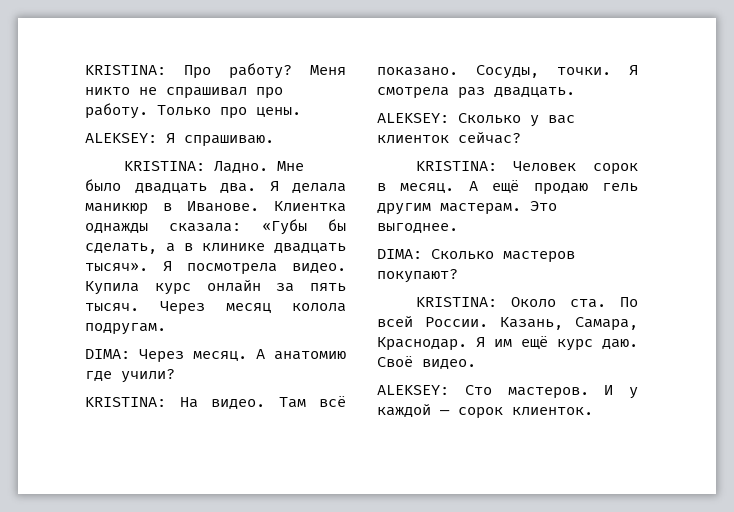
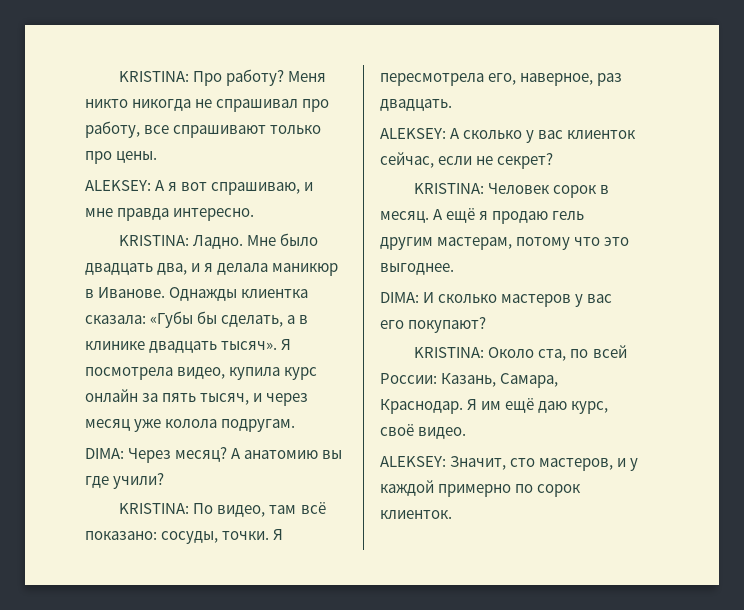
(130, 91) none -> [132,99,192,111] никогда
[85,103,211,119] работу. Только -> [85,121,322,138] работу, все спрашивают только
[166,133,274,147] Я спрашиваю. -> [155,180,314,195] [85,208,255,221] А я вот спрашиваю, и мне правда интересно.
[220,181,279,193] два. Я -> [157,263,214,275] два, и я
[274,201,346,212] [85,223,148,233] Клиентка однажды -> [169,287,309,301] Однажды клиентка
[292,263,346,273] [85,281,139,295] видео. Купила -> [177,367,281,380] видео, купила
[85,301,271,315] тысяч. Через месяц -> [200,393,309,406] [85,419,162,432] тысяч, и через месяц уже
[193,351,247,361] месяц. -> [175,447,228,462] месяц?
(346, 355) none -> [322,450,343,459] вы
[179,396,346,409] [377,65,638,79] [377,87,449,99] На видео. Там всё показано. Сосуды, точки. Я смотрела -> [193,502,326,517] [85,529,284,544] [380,73,594,86] По видео, там всё показано: сосуды, точки. Я пересмотрела его, наверное,
[458,113,521,124] Сколько -> [450,128,523,139] А сколько
[458,132,521,144] сейчас? -> [380,152,554,169] сейчас, если не секрет?
(520, 186) none -> [479,211,489,220] я
[440,201,557,215] [377,223,458,233] [377,249,575,263] мастерам. Это выгоднее. // DIMA: Сколько мастеров -> [437,237,630,250] [380,263,454,275] [380,292,613,307] [380,320,404,329] мастерам, потому что это выгоднее. // DIMA: И сколько мастеров у вас его
[569,297,638,308] [377,316,488,327] ста. По всей России. -> [538,345,627,361] [380,373,437,384] ста, по всей России:
[557,339,638,351] [377,356,413,367] курс даю. Своё -> [538,401,609,414] [380,424,414,436] даю курс, своё
[464,385,638,399] [377,404,450,417] Сто мастеров. И у каждой — -> [450,456,639,471] [380,480,534,497] Значит, сто мастеров, и у каждой примерно по

